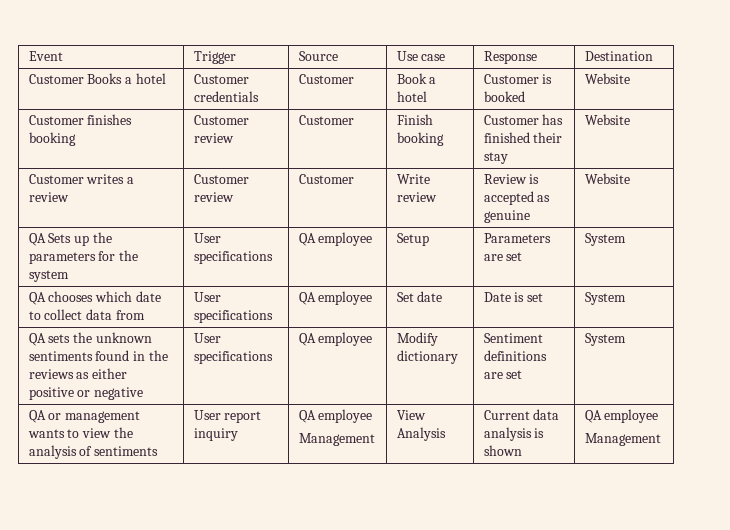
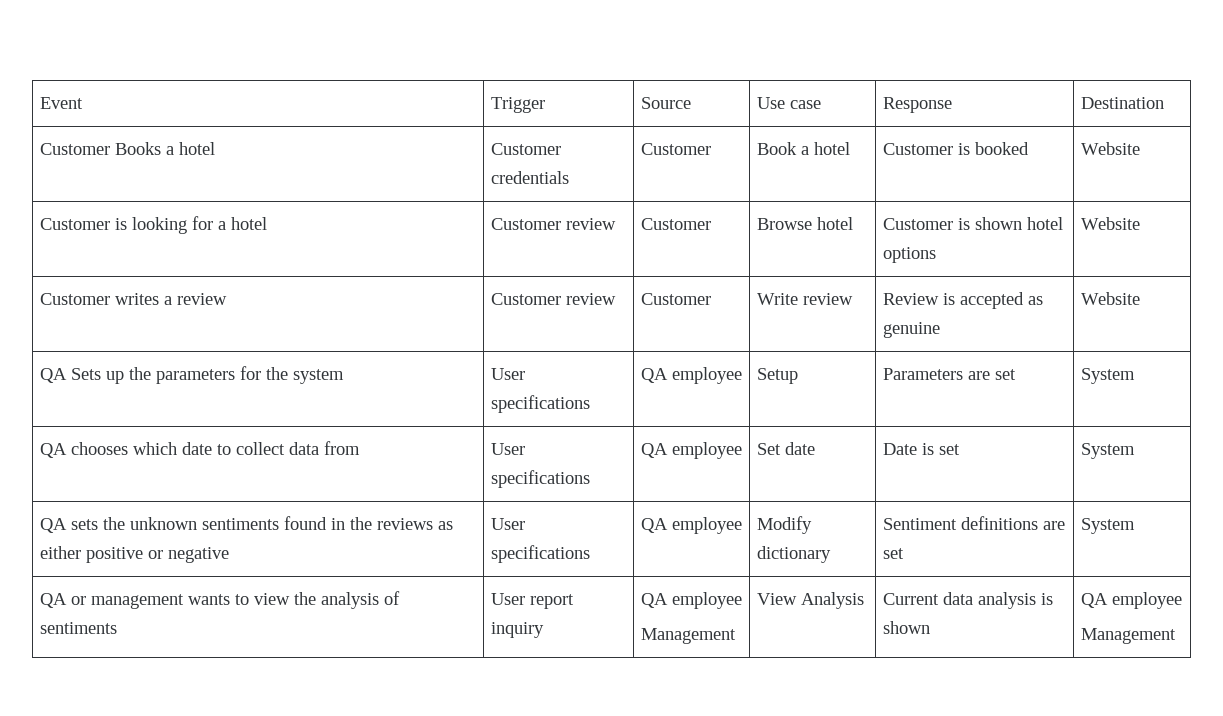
[87,114,133,125] [28,132,76,146] [193,115,249,125] [193,133,234,143] [298,115,354,125] [396,114,433,125] [396,132,444,146] [483,114,564,125] [483,132,563,143] [483,152,508,164] finishes booking | Customer review | Customer | Finish booking | Customer has finished their stay -> [114,216,267,234] [490,218,616,230] [640,218,711,230] [756,217,853,230] [882,217,1063,230] [882,247,936,263] is looking for a hotel | Customer review | Customer | Browse hotel | Customer is shown hotel options

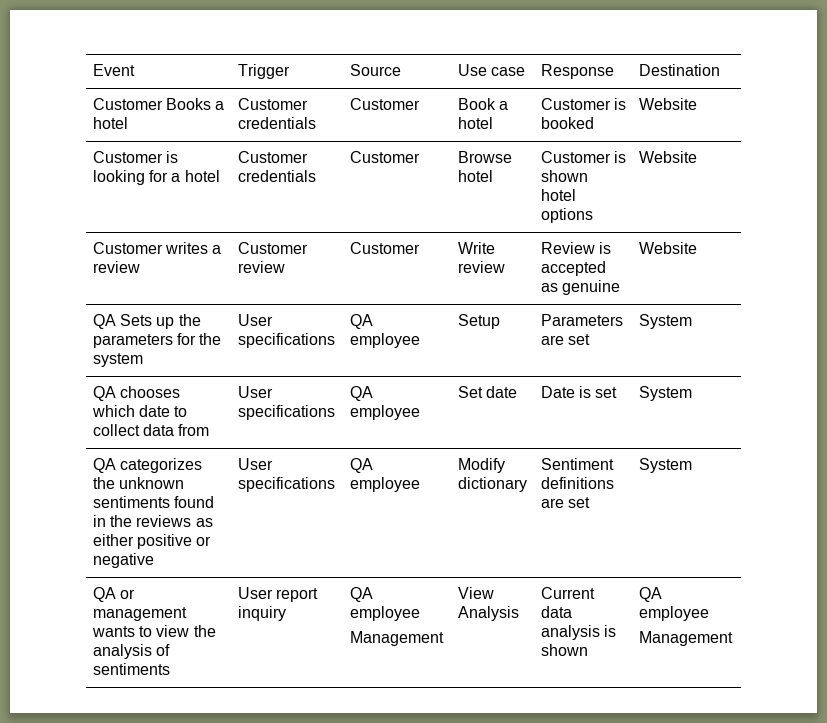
[565,218,616,230] review -> [237,170,316,182] credentials
[70,519,98,530] sets -> [119,458,202,473] categorizes

